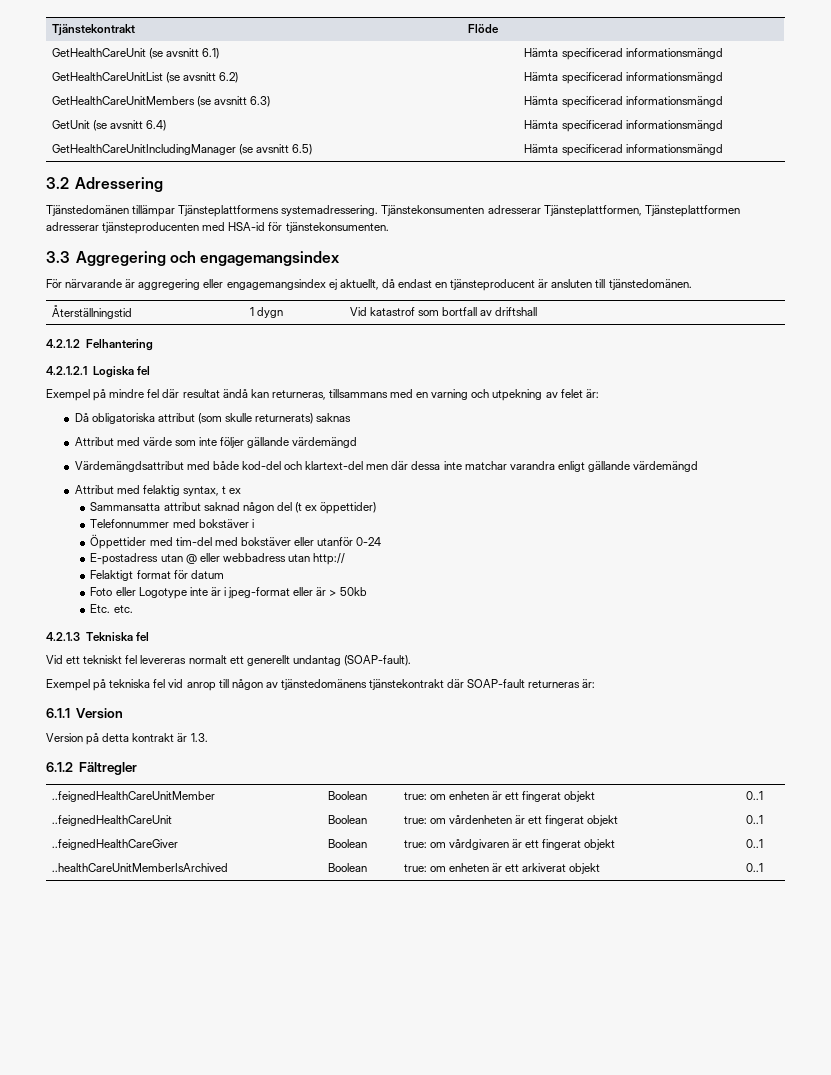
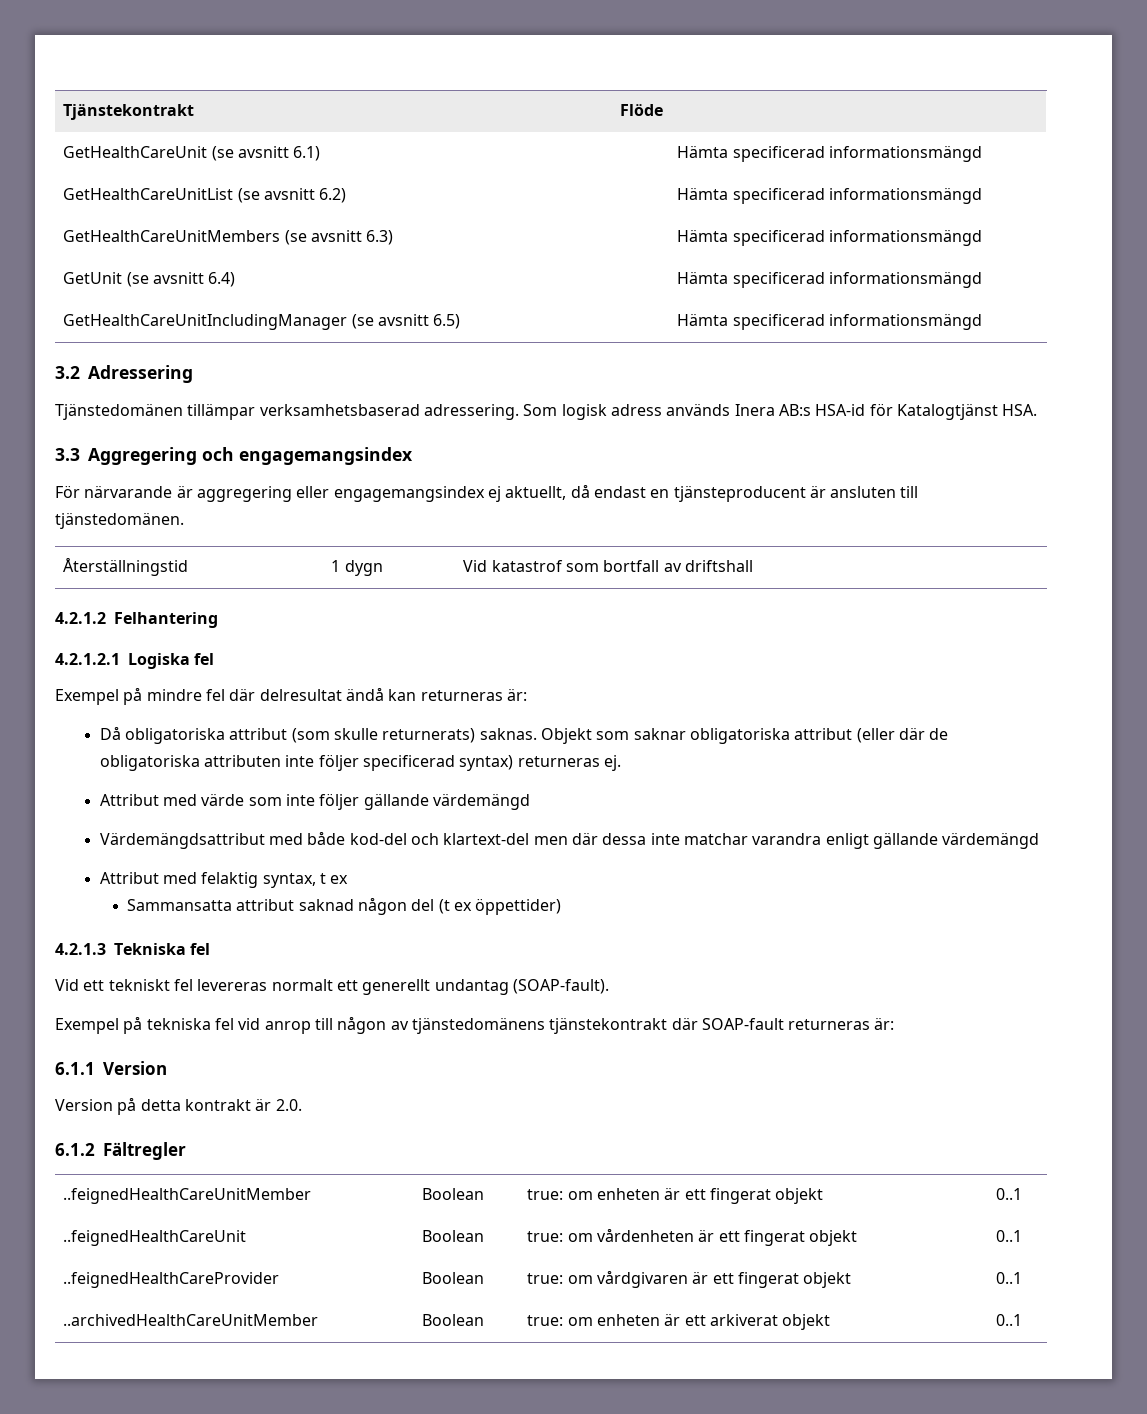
[178,205,740,217] [46,222,389,234] Tjänsteplattformens systemadressering. Tjänstekonsumenten adresserar Tjänsteplattformen, Tjänsteplattformen adresserar tjänsteproducenten med HSA-id för tjänstekonsumenten. -> [259,403,1038,420] verksamhetsbaserad adressering. Som logisk adress används Inera AB:s HSA-id för Katalogtjänst HSA.
[182,389,220,398] resultat -> [259,689,342,701] delresultat
[271,389,583,401] returneras, tillsammans med en varning och utpekning av felet -> [420,690,503,701] returneras
[316,413,352,422] saknas -> [479,727,949,744] [99,754,622,771] saknas. Objekt som saknar obligatoriska attribut (eller där de obligatoriska attributen inte följer specificerad syntax) returneras ej.
[90,519,254,528] [90,534,382,549] [90,553,346,565] [90,570,224,581] [90,587,367,599] [90,604,133,613] // Telefonnummer med bokstäver i // Öppettider med tim-del med bokstäver eller utanför 0-24 // E-postadress utan @ eller webbadress utan http:// // Felaktigt format för datum // Foto eller Logotype inte är i jpeg-format eller är > 50kb // Etc. etc. -> (562, 906) none
[190,733,208,742] 1.3. -> [275,1099,302,1111] 2.0.
[51,839,178,850] ..feignedHealthCareGiver -> [63,1272,280,1288] ..feignedHealthCareProvider
[51,863,228,872] ..healthCareUnitMemberIsArchived -> [63,1314,319,1326] ..archivedHealthCareUnitMember

